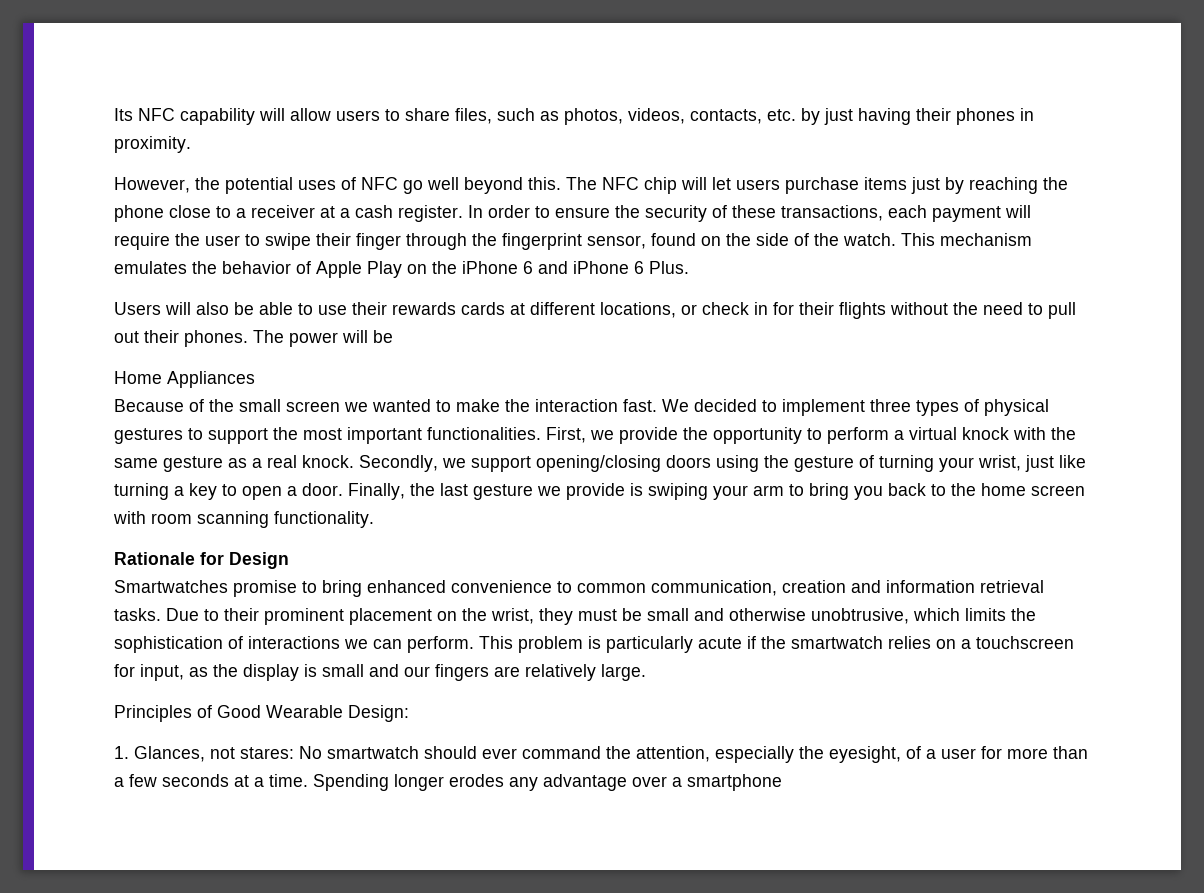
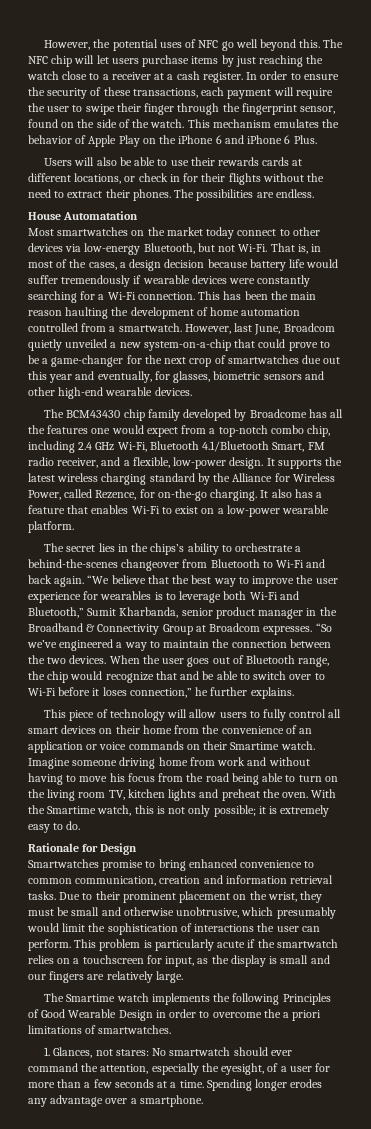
[114,108,1034,125] [114,136,191,153] Its NFC capability will allow users to share files, such as photos, videos, contacts, etc. by just having their phones in proximity. // -> (44, 45) none
[911,177,964,194] just by -> [221,55,256,67] by just
[114,205,164,222] phone -> [27,71,59,80] watch
[1048,302,1076,319] [114,331,139,343] pull out -> [67,191,103,198] extract
[289,330,393,347] [114,371,255,388] [114,399,1049,416] [114,427,1076,444] [114,455,1086,472] [114,483,1085,500] [113,511,374,528] power will be // Home Appliances // Because of the small screen we wanted to make the interaction fast. We decided to implement three types of physical gestures to support the most important functionalities. First, we provide the opportunity to perform a virtual knock with the same gesture as a real knock. Secondly, we support opening/closing doors using the gesture of turning your wrist, just like turning a key to open a door. Finally, the last gesture we provide is swiping your arm to bring you back to the home screen with room scanning functionality. -> [196,189,314,201] [28,211,139,220] [28,227,320,239] [28,243,322,255] [28,259,339,271] [28,275,311,287] [28,291,317,303] [28,307,301,319] [28,323,335,335] [28,339,330,351] [28,355,341,367] [28,371,324,383] [28,387,192,399] [44,409,343,421] [28,425,331,437] [28,441,325,453] [28,457,343,469] [28,473,335,485] [28,489,323,501] [28,505,330,517] [28,521,74,533] [44,543,302,555] [28,559,326,571] [28,575,338,587] [28,591,299,603] [28,607,337,619] [28,623,332,635] [27,639,331,651] [28,655,330,667] [28,671,325,683] [28,687,294,699] [44,709,342,721] [28,725,313,734] [28,741,315,753] [28,757,310,769] [28,773,338,785] [28,789,337,801] [28,805,330,817] [28,821,81,833] possibilities are endless. // House Automatation // Most smartwatches on the market today connect to other devices via low-energy Bluetooth, but not Wi-Fi. That is, in most of the cases, a design decision because battery life would suffer tremendously if wearable devices were constantly searching for a Wi-Fi connection. This has been the main reason haulting the development of home automation controlled from a smartwatch. However, last June, Broadcom quietly unveiled a new system-on-a-chip that could prove to be a game-changer for the next crop of smartwatches due out this year and eventually, for glasses, biometric sensors and other high-end wearable devices. // The BCM43430 chip family developed by Broadcome has all the features one would expect from a top-notch combo chip, including 2.4 GHz Wi-Fi, Bluetooth 4.1/Bluetooth Smart, FM radio receiver, and a flexible, low-power design. It supports the latest wireless charging standard by the Alliance for Wireless Power, called Rezence, for on-the-go charging. It also has a feature that enables Wi-Fi to exist on a low-power wearable platform. // The secret lies in the chips’s ability to orchestrate a behind-the-scenes changeover from Bluetooth to Wi-Fi and back again. “We believe that the best way to improve the user experience for wearables is to leverage both Wi-Fi and Bluetooth,” Sumit Kharbanda, senior product manager in the Broadband & Connectivity Group at Broadcom expresses. “So we’ve engineered a way to maintain the connection between the two devices. When the user goes out of Bluetooth range, the chip would recognize that and be able to switch over to Wi-Fi before it loses connection,” he further explains. // This piece of technology will allow users to fully control all smart devices on their home from the convenience of an application or voice commands on their Smartime watch. Imagine someone driving home from work and without having to move his focus from the road being able to turn on the living room TV, kitchen lights and preheat the oven. With the Smartime watch, this is not only possible; it is extremely easy to do.
[965,608,1006,621] limits -> [276,907,336,919] [27,923,86,932] presumably would limit
[344,639,368,649] we -> [257,923,299,932] the user
[114,705,409,722] Principles of Good Wearable Design: -> [44,993,331,1005] [28,1009,322,1021] [28,1025,172,1034] The Smartime watch implements the following Principles of Good Wearable Design in order to overcome the a priori limitations of smartwatches.
[687,774,782,791] smartphone -> [139,1095,203,1107] smartphone.

